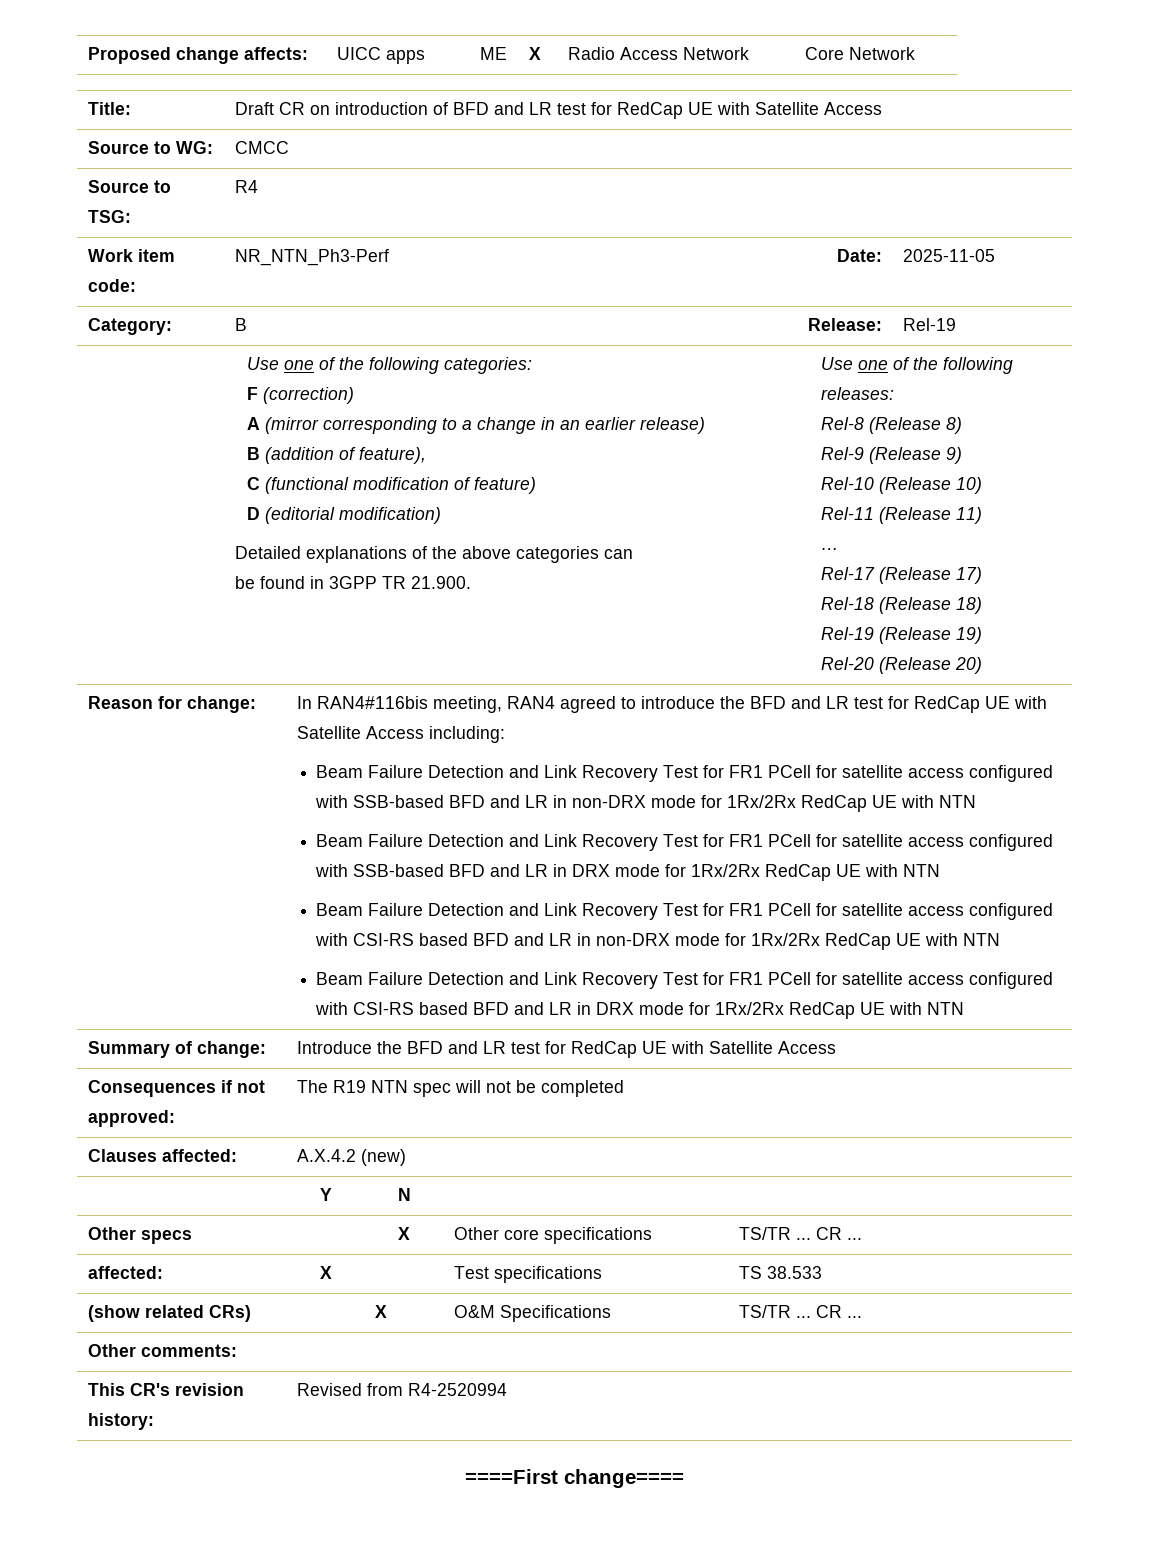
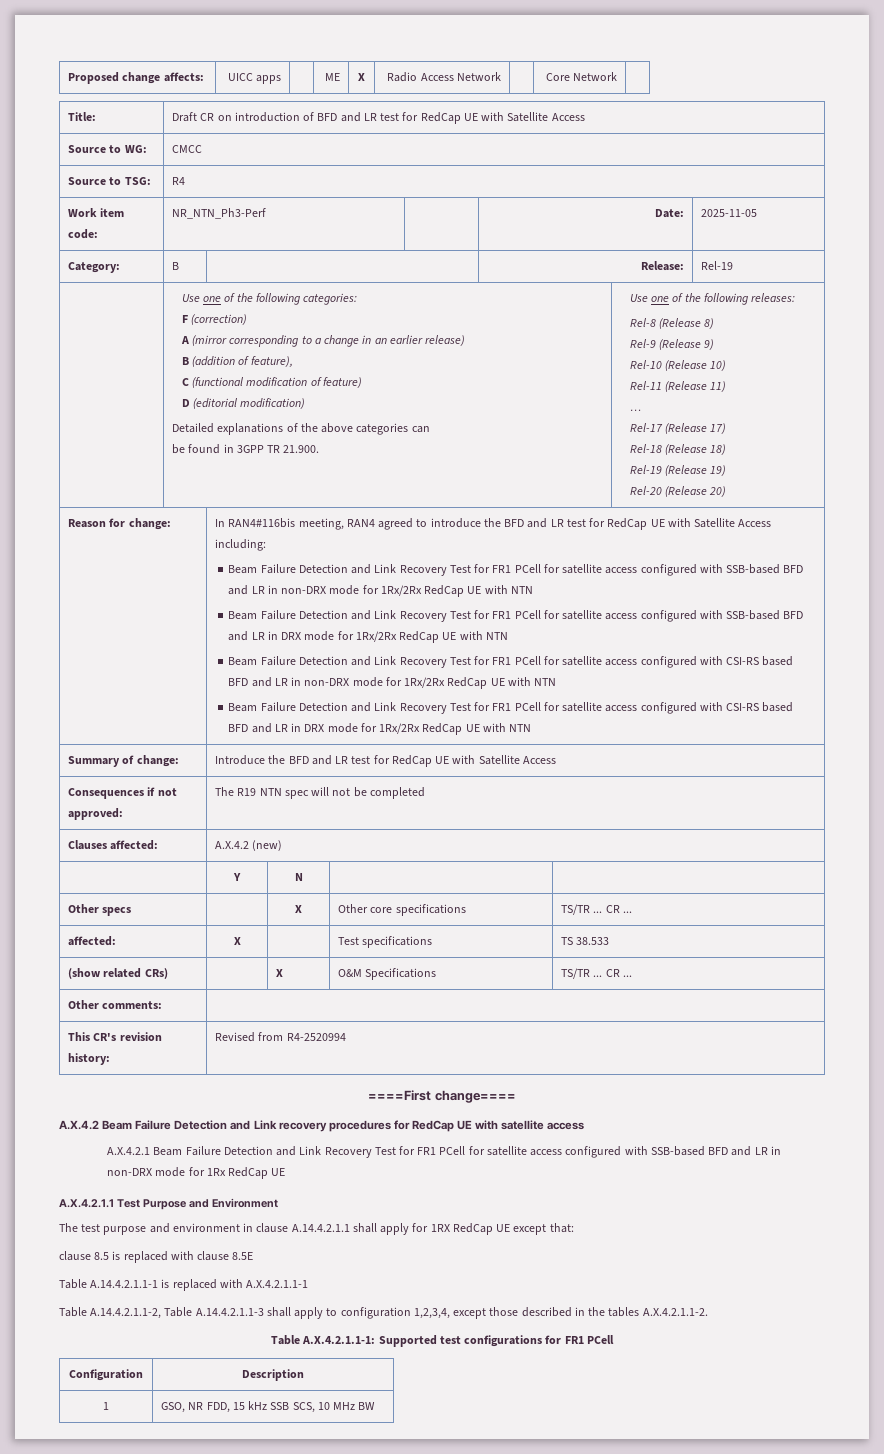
(684, 1478) none -> [59,1120,585,1132] [107,1146,781,1158] [107,1167,286,1179] [59,1198,278,1210] [59,1223,574,1235] [59,1251,254,1263] [59,1279,309,1291] [59,1307,708,1319] [271,1335,614,1347] [69,1369,143,1381] [242,1369,304,1381] [103,1402,109,1410] [161,1401,376,1413] // A.X.4.2 Beam Failure Detection and Link recovery procedures for RedCap UE with satellite access // A.X.4.2.1 Beam Failure Detection and Link Recovery Test for FR1 PCell for satellite access configured with SSB-based BFD and LR in non-DRX mode for 1Rx RedCap UE // A.X.4.2.1.1 Test Purpose and Environment // The test purpose and environment in clause A.14.4.2.1.1 shall apply for 1RX RedCap UE except that: // clause 8.5 is replaced with clause 8.5E // Table A.14.4.2.1.1-1 is replaced with A.X.4.2.1.1-1 // Table A.14.4.2.1.1-2, Table A.14.4.2.1.1-3 shall apply to configuration 1,2,3,4, except those described in the tables A.X.4.2.1.1-2. // Table A.X.4.2.1.1-1: Supported test configurations for FR1 PCell // Configuration | Description // 1 | GSO, NR FDD, 15 kHz SSB SCS, 10 MHz BW

